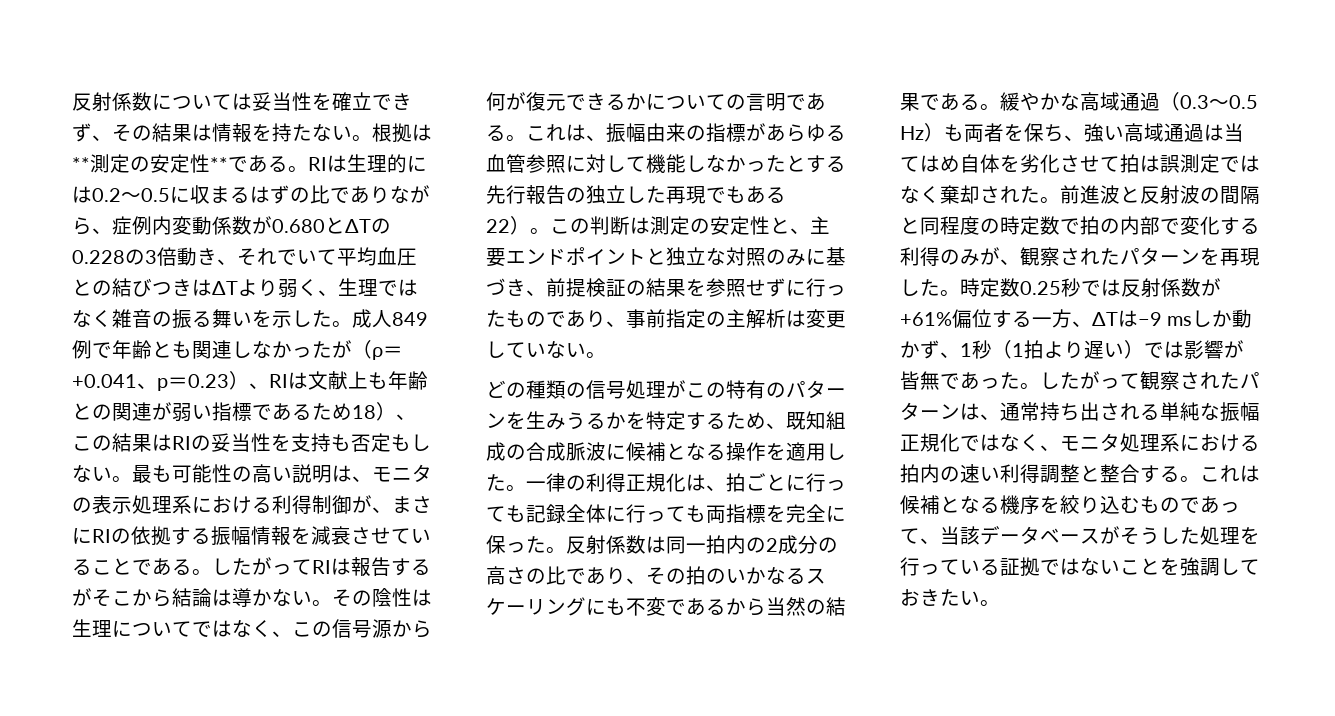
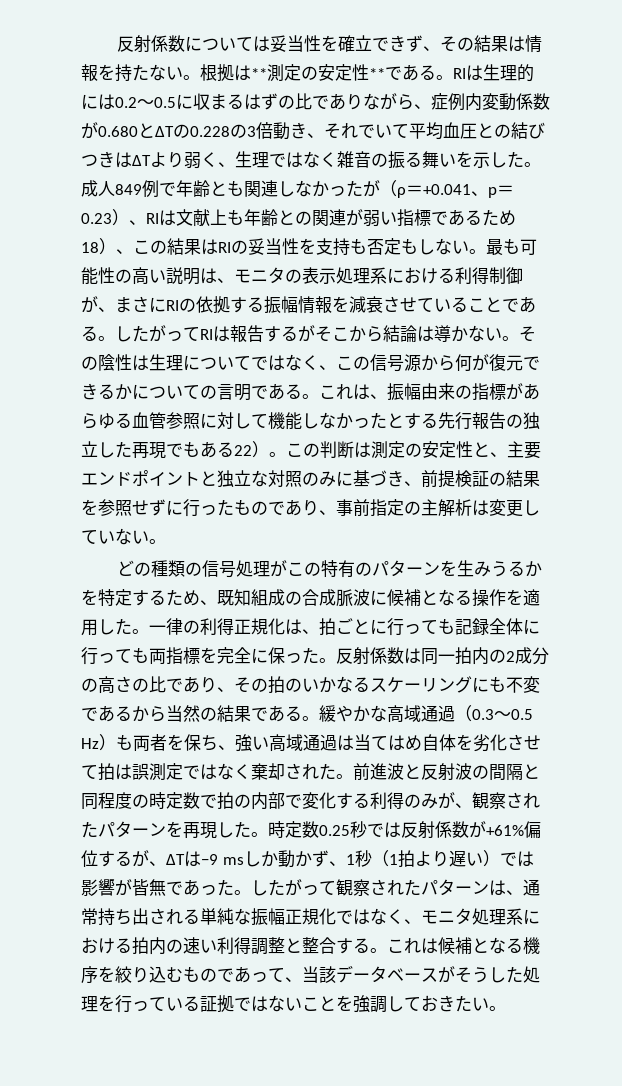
[1032,309,1072,328] 一方 -> [132,850,149,867] が

